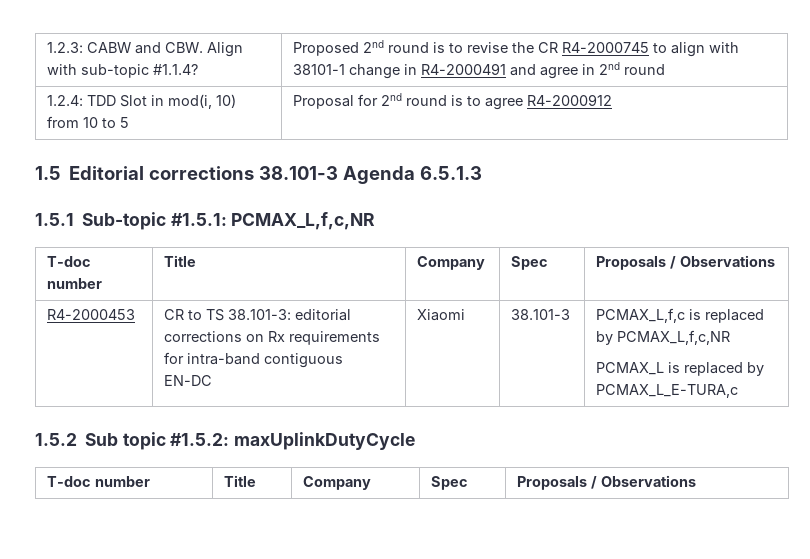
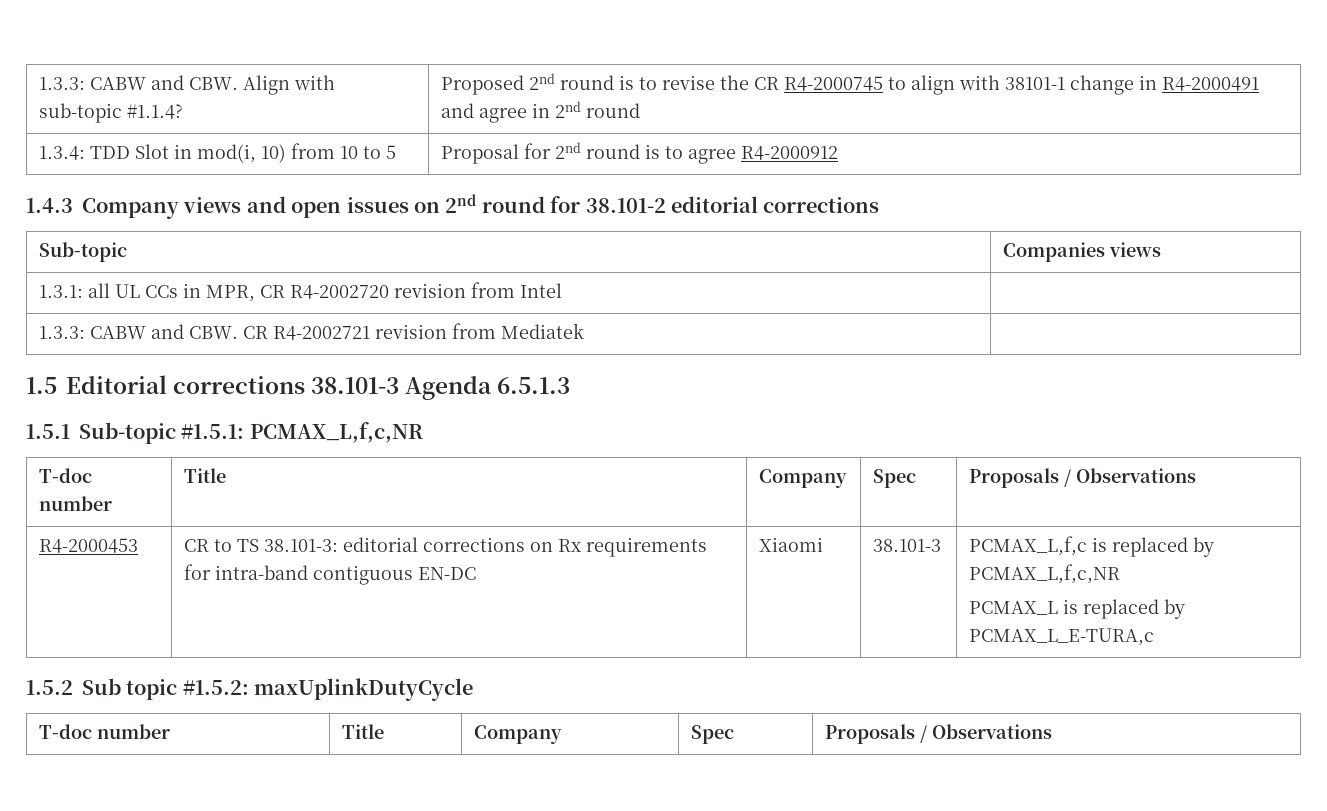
[47,42,84,53] 1.2.3: -> [39,77,86,90] 1.3.3:
[47,95,84,106] 1.2.4: -> [39,146,86,160] 1.3.4:
(613, 100) none -> [26,194,880,219] [39,242,128,262] [1003,242,1162,262] [39,282,563,302] [39,323,585,340] // 1.4.3 Company views and open issues on 2nd round for 38.101-2 editorial corrections // Sub-topic | Companies views // 1.3.1: all UL CCs in MPR, CR R4-2002720 revision from Intel | // 1.3.3: CABW and CBW. CR R4-2002721 revision from Mediatek |

